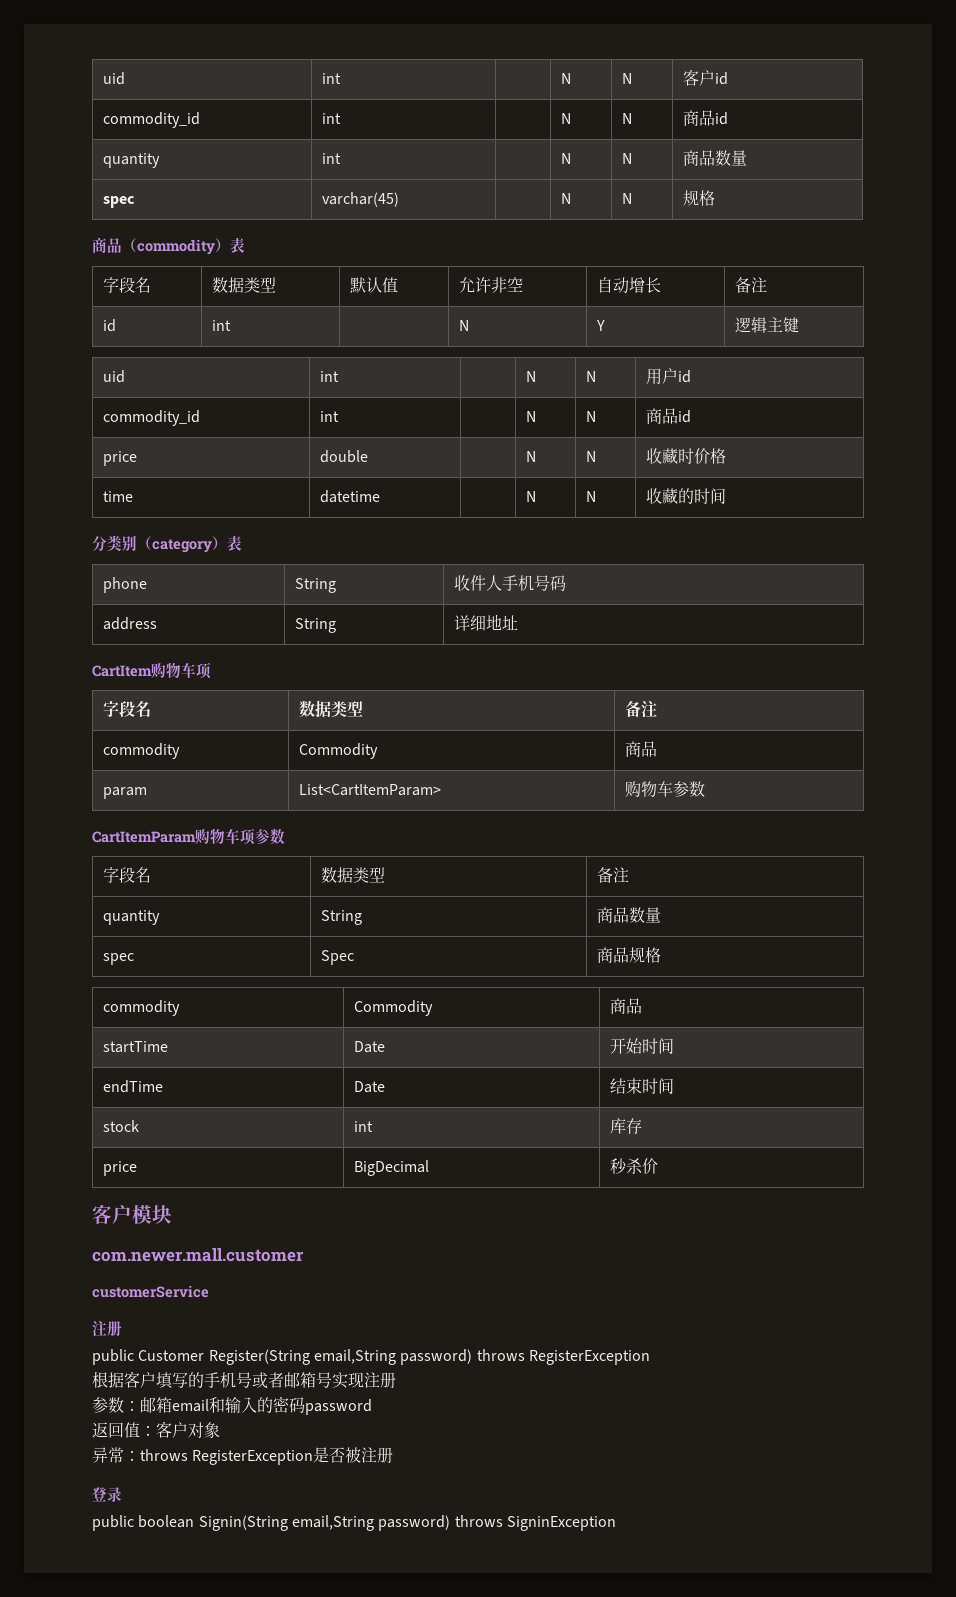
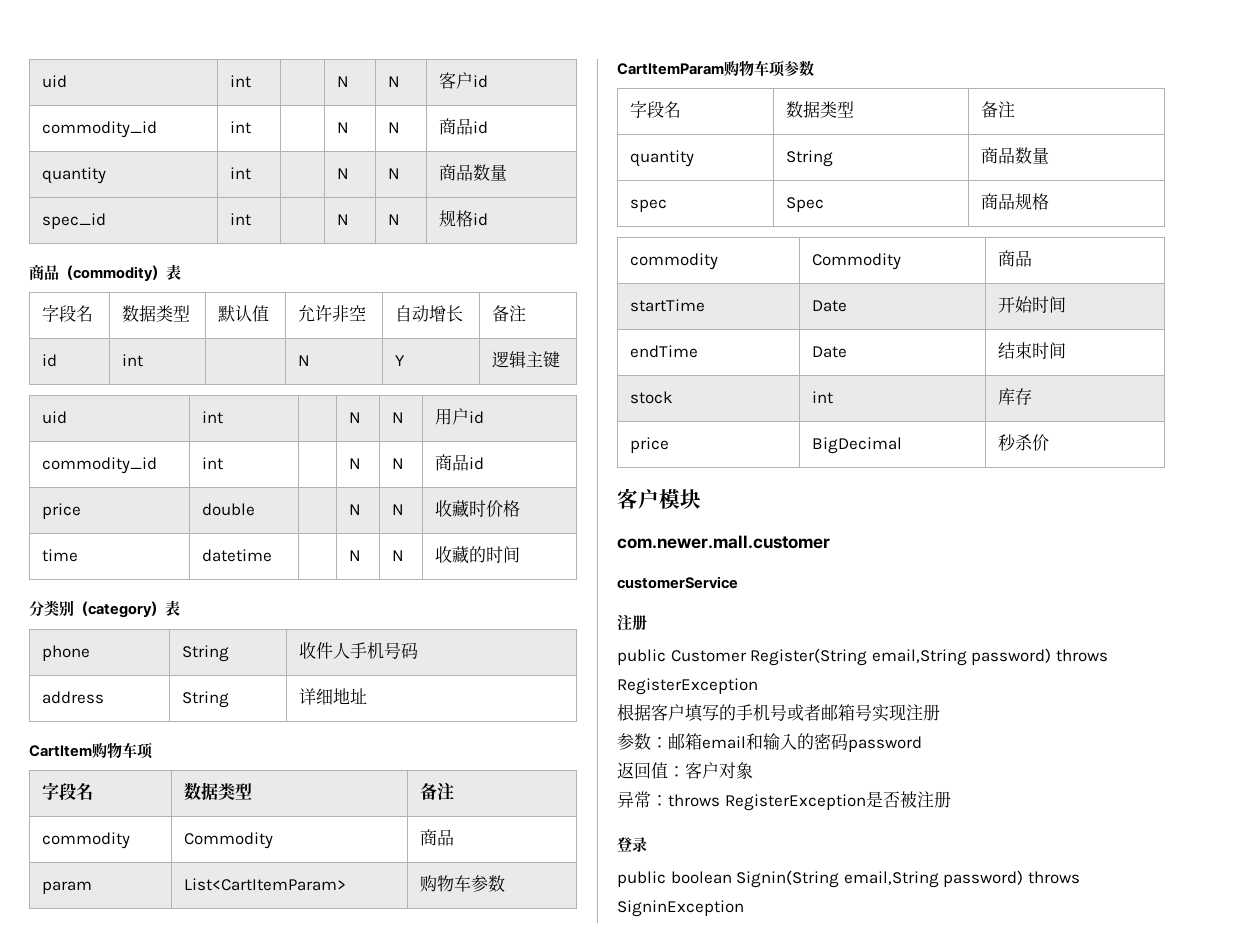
[103,196,136,208] [322,192,400,207] spec | varchar(45) -> [41,213,106,229] [229,213,251,226] spec_id | int
(716, 198) none -> [472,213,488,226] id

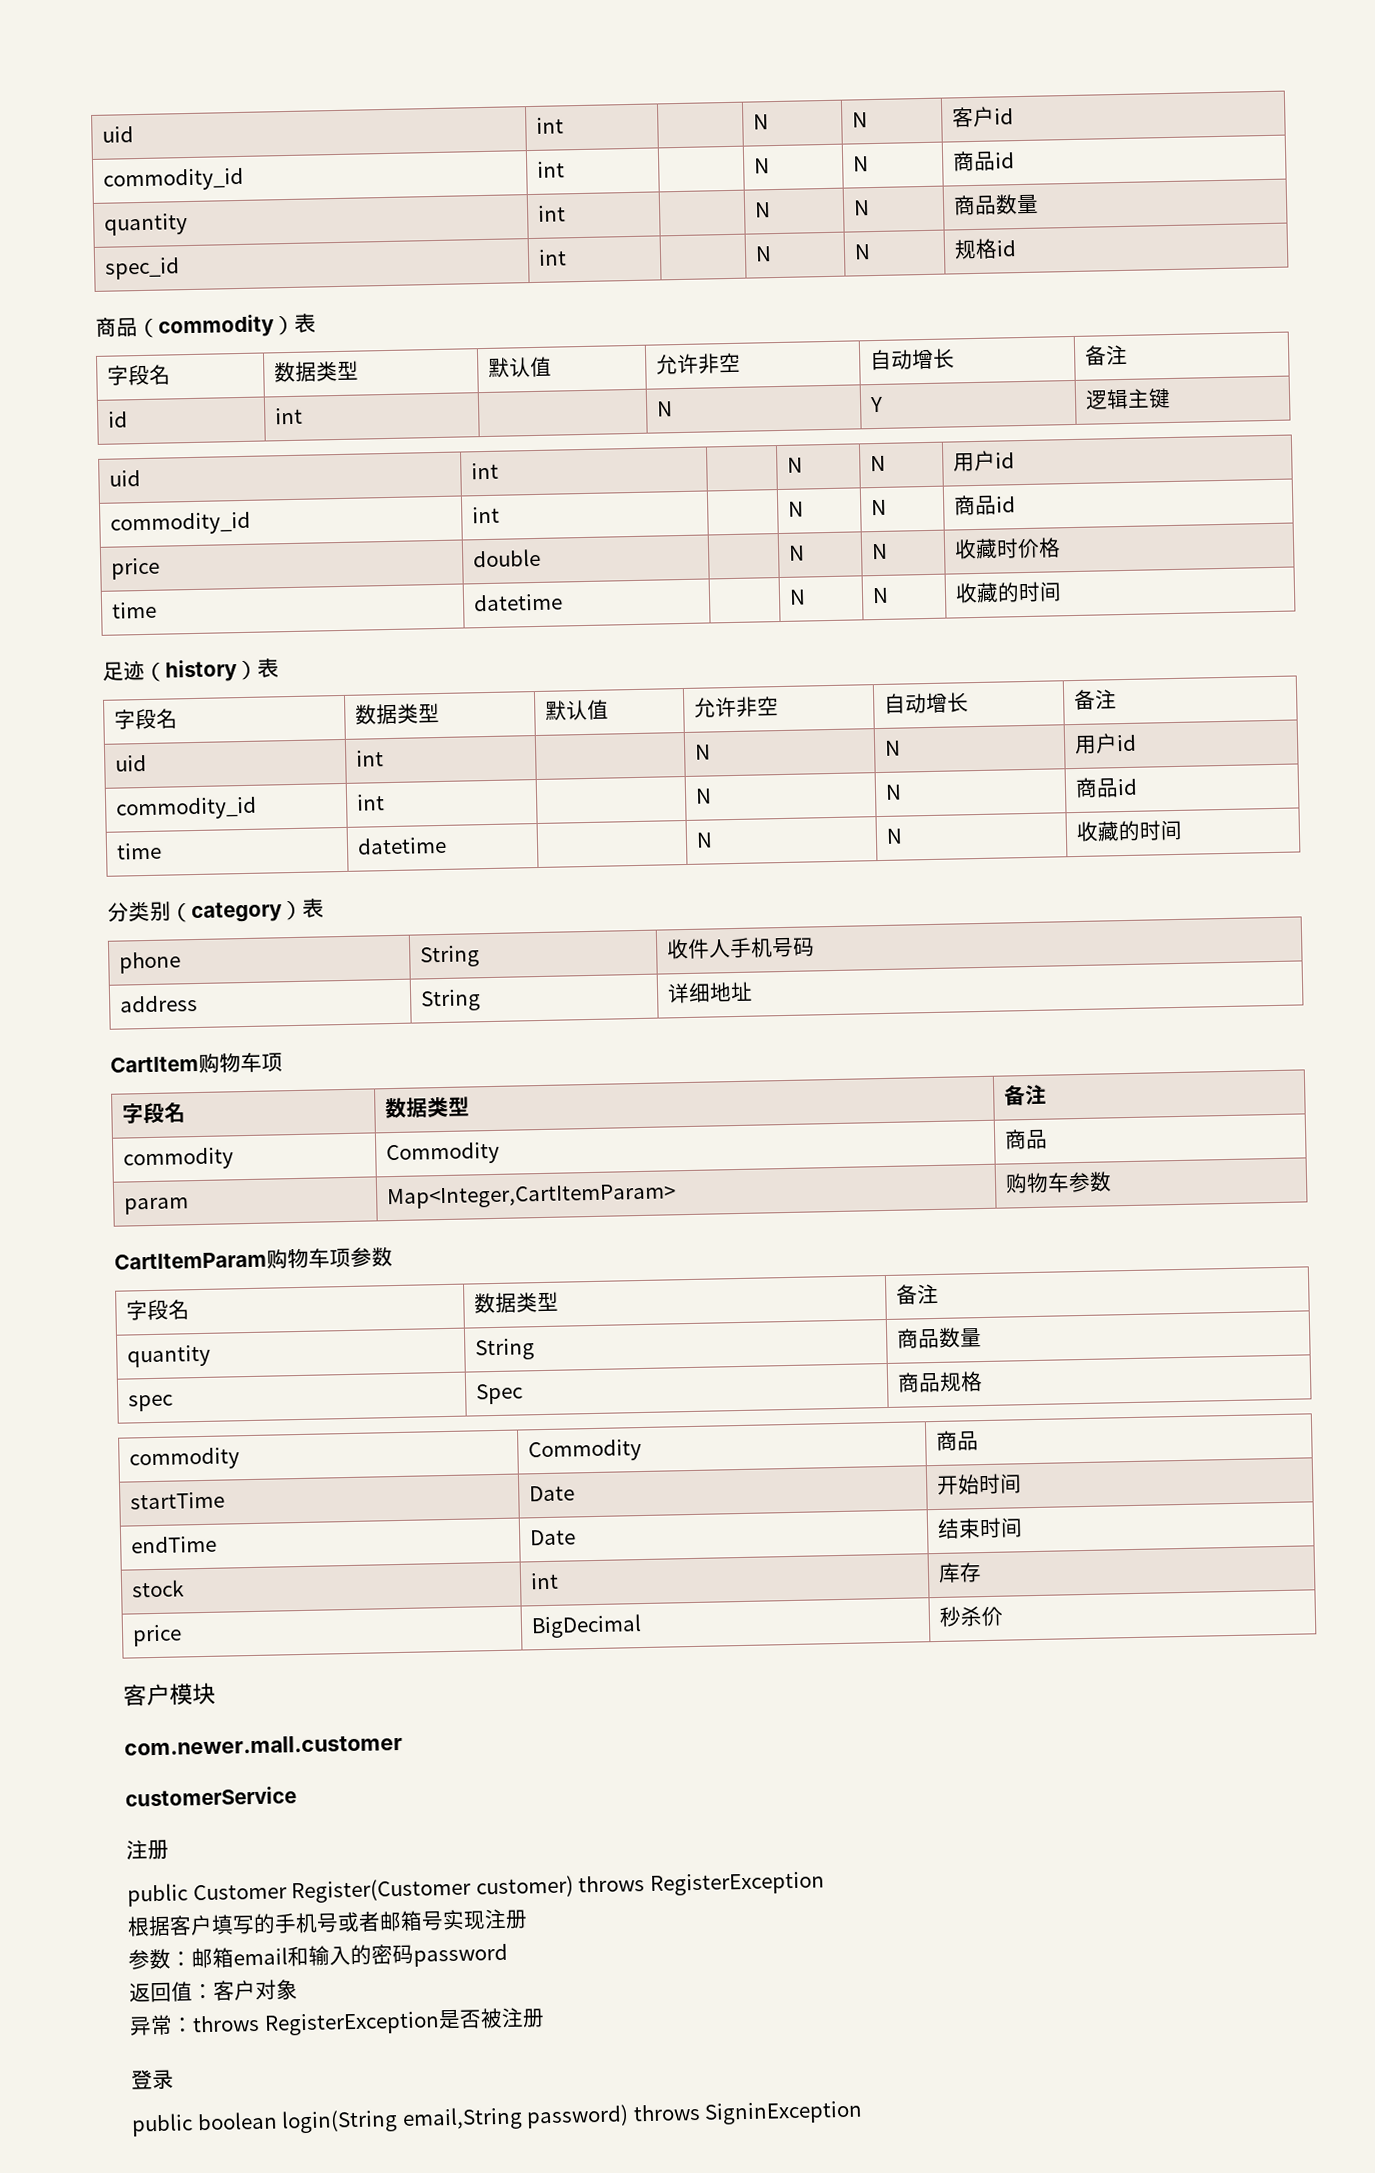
(520, 554) none -> [102,658,279,683] [113,708,178,730] [354,702,440,725] [544,699,609,721] [693,696,779,718] [883,692,969,714] [1072,689,1117,711] [114,754,147,772] [355,750,384,767] [694,744,711,760] [883,740,901,756] [1073,733,1137,755] [115,796,257,821] [355,794,385,811] [694,788,712,804] [884,784,902,800] [1074,777,1138,799] [115,842,162,860] [356,836,447,855] [695,832,713,848] [885,828,903,844] [1075,819,1183,843] // 足迹（history）表 // 字段名 | 数据类型 | 默认值 | 允许非空 | 自动增长 | 备注 // uid | int | | N | N | 用户id // commodity_id | int | | N | N | 商品id // time | datetime | | N | N | 收藏的时间
[183,878,346,891] List<CartItemParam> -> [386,1183,676,1210] Map<Integer,CartItemParam>
[750,648,1052,666] Register(String email,String password) -> [291,1875,574,1904] Register(Customer customer)
[736,870,840,888] Signin(String -> [281,2109,399,2134] login(String

